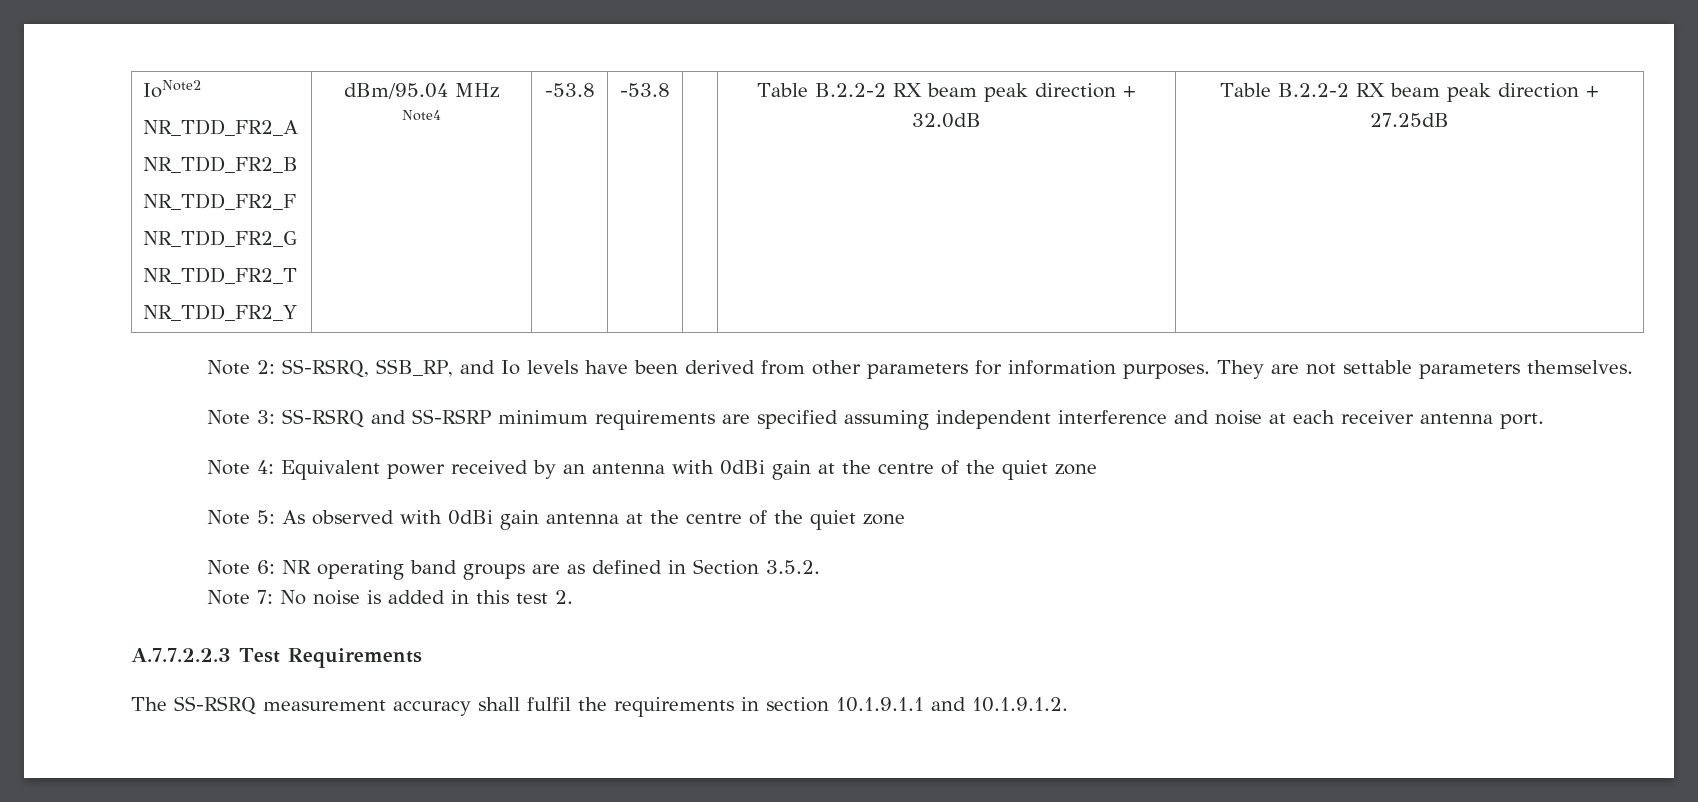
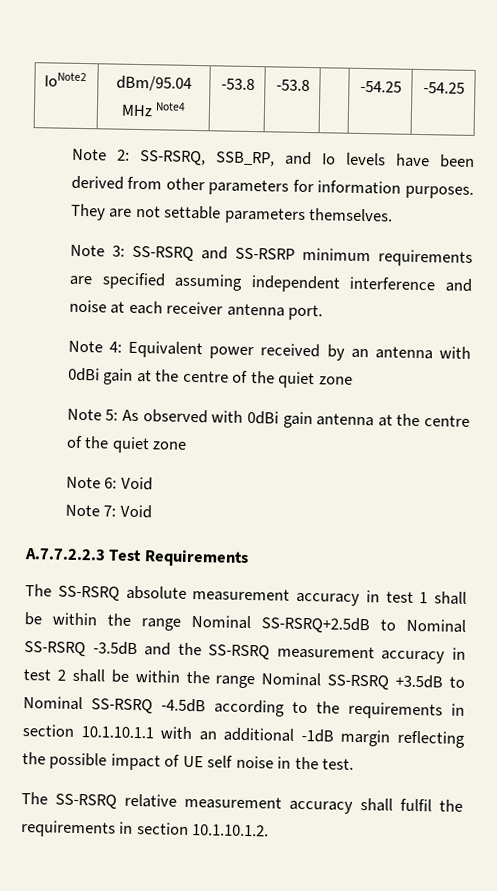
[143,119,299,136] [143,156,299,173] [143,193,297,210] [143,230,298,247] [143,267,298,284] [143,304,298,321] // NR_TDD_FR2_A // NR_TDD_FR2_B // NR_TDD_FR2_F // NR_TDD_FR2_G // NR_TDD_FR2_T // NR_TDD_FR2_Y -> (88, 80) none
[757,83,1136,102] [911,113,981,128] [1220,83,1599,102] [1370,113,1449,127] Table B.2.2-2 RX beam peak direction + 32.0dB | Table B.2.2-2 RX beam peak direction + 27.25dB -> [359,80,402,93] [422,82,465,94] -54.25 | -54.25
[281,559,820,580] [206,590,573,605] NR operating band groups are as defined in Section 3.5.2. // Note 7: No noise is added in this test 2. -> [120,476,153,491] [64,504,152,519] Void // Note 7: Void
(256, 705) none -> [125,585,467,606] [24,612,466,634] [24,641,466,664] [23,668,465,690] [23,696,465,720] [22,724,465,748] [22,752,355,771] [21,792,177,809] absolute measurement accuracy in test 1 shall be within the range Nominal SS-RSRQ+2.5dB to Nominal SS-RSRQ -3.5dB and the SS-RSRQ measurement accuracy in test 2 shall be within the range Nominal SS-RSRQ +3.5dB to Nominal SS-RSRQ -4.5dB according to the requirements in section 10.1.10.1.1 with an additional -1dB margin reflecting the possible impact of UE self noise in the test. // The SS-RSRQ relative
[836,697,1068,712] 10.1.9.1.1 and 10.1.9.1.2. -> [192,824,270,837] 10.1.10.1.2.

